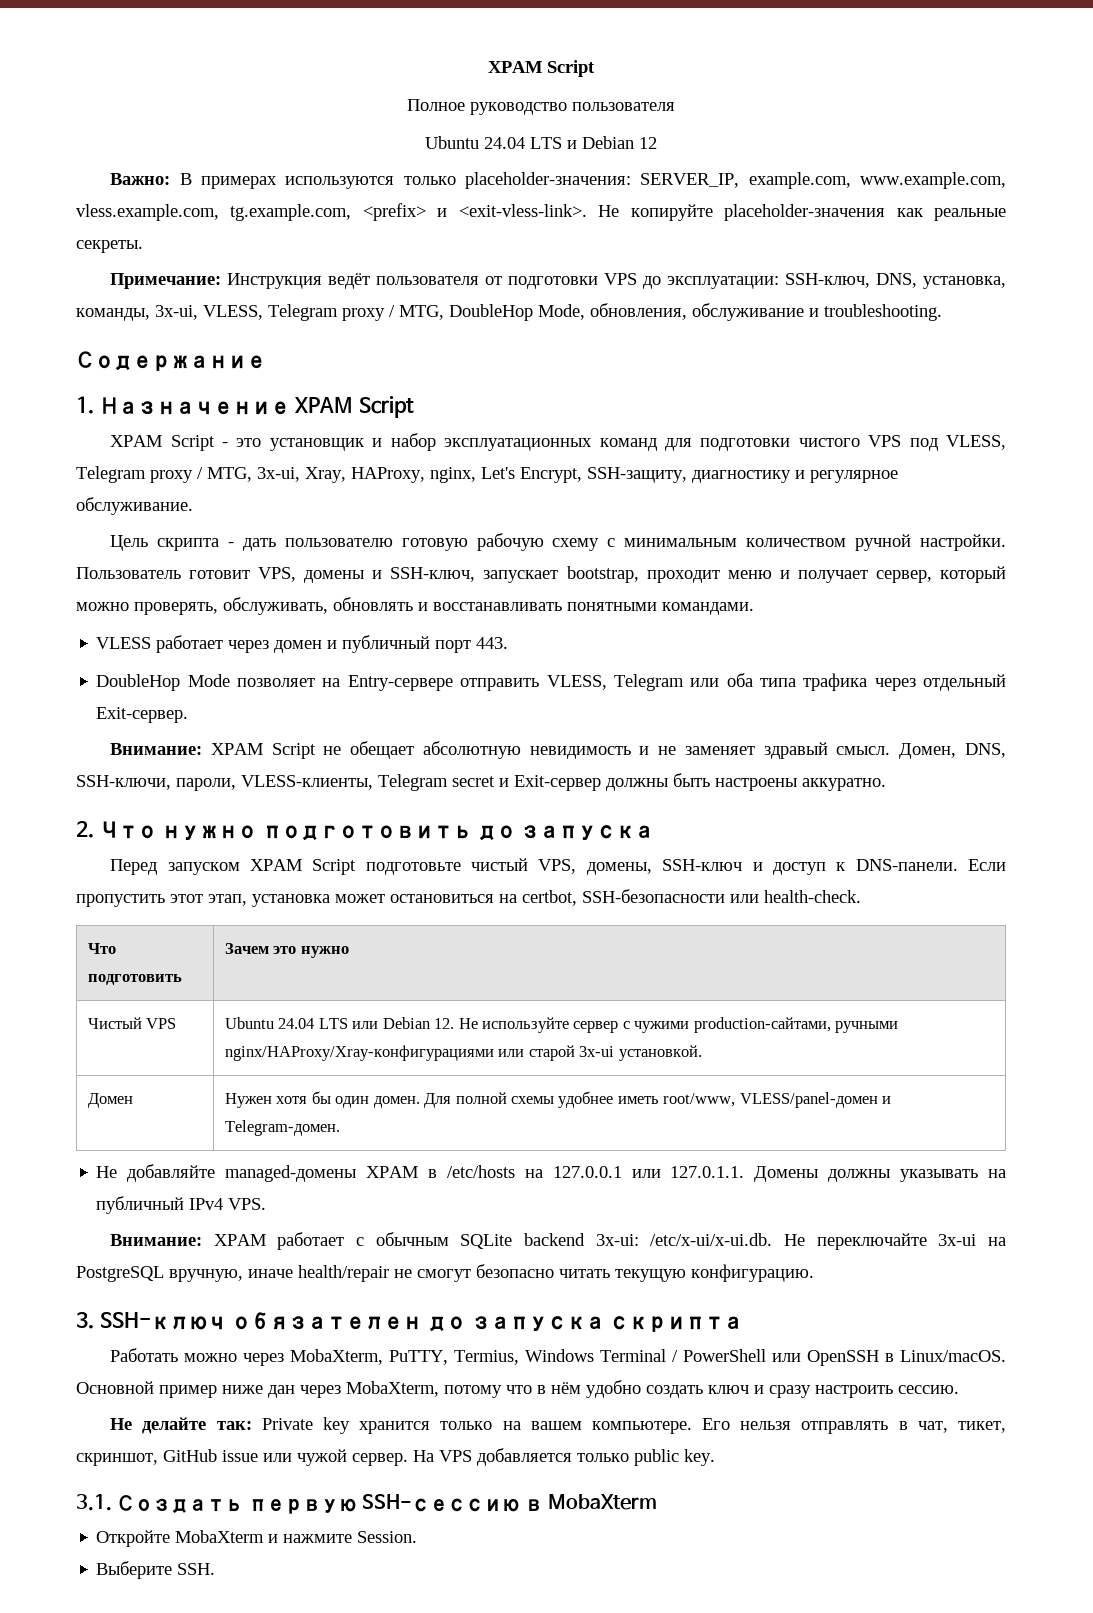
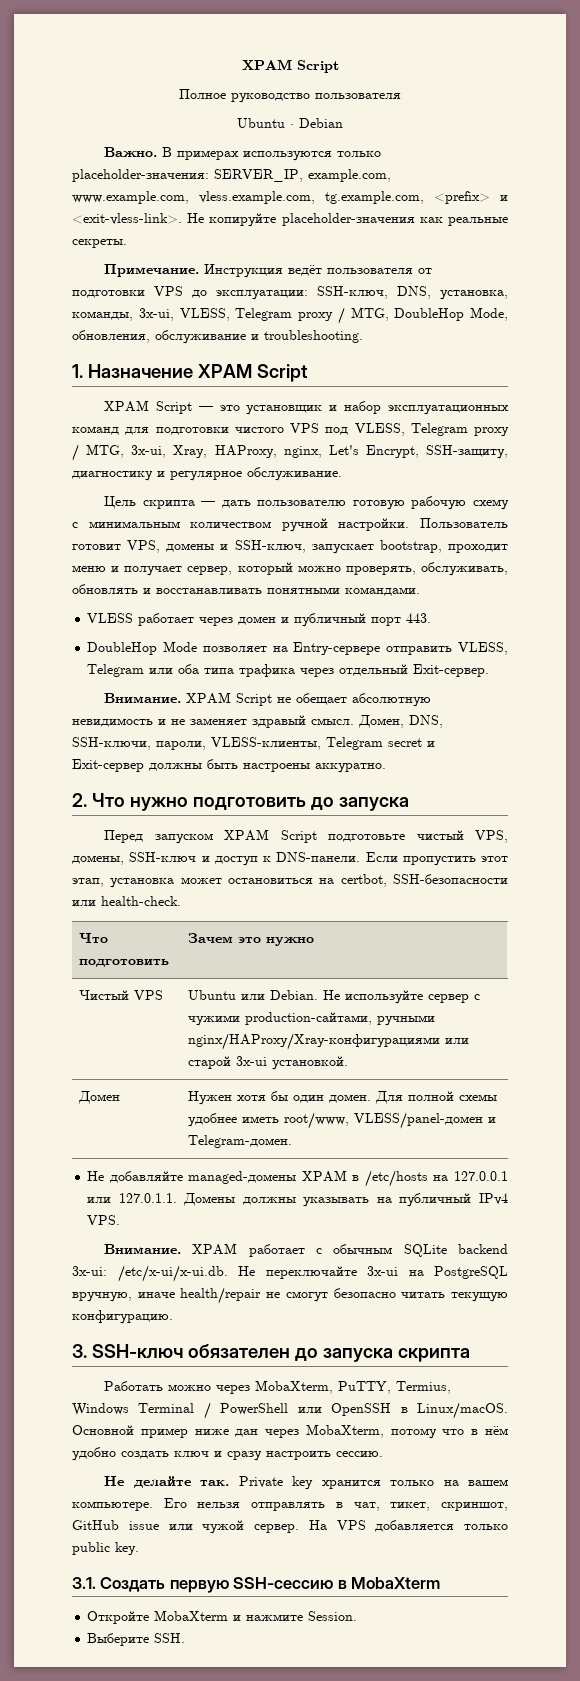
[484,136,657,149] [110,173,171,185] 24.04 LTS и Debian 12 // Важно: -> [290,118,343,128] [104,147,158,157] · Debian // Важно.
[110,273,222,289] Примечание: -> [104,264,200,277] Примечание.
[76,351,266,371] // Содержание -> (363, 336) none
[222,442,229,447] - -> [198,406,213,411] —
[227,542,234,547] - -> [201,501,216,506] —
[110,743,203,755] Внимание: -> [104,693,182,703] Внимание.
[278,1017,455,1029] 24.04 LTS или Debian 12. -> [241,990,319,1000] или Debian.
[110,1234,203,1246] Внимание: -> [104,1244,182,1254] Внимание.
[216,1421,252,1430] так: -> [200,1480,230,1486] так.

